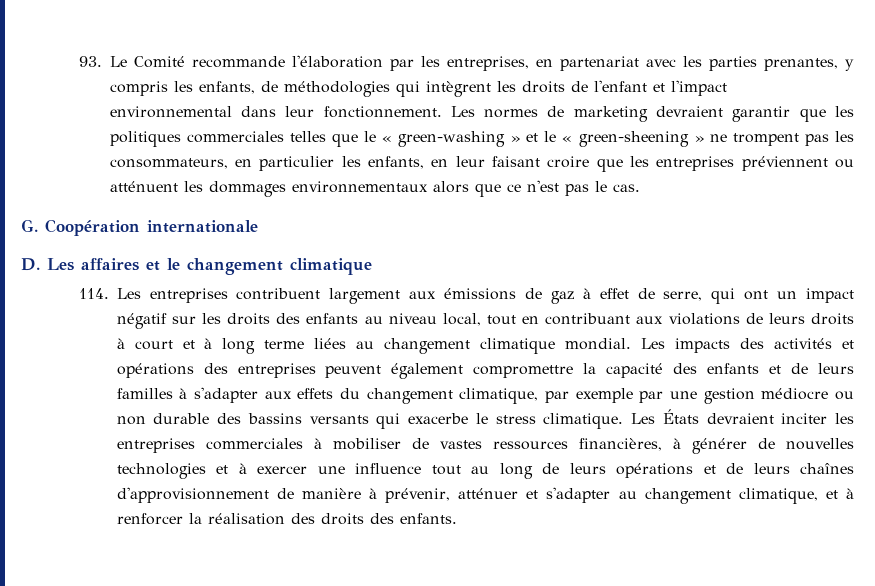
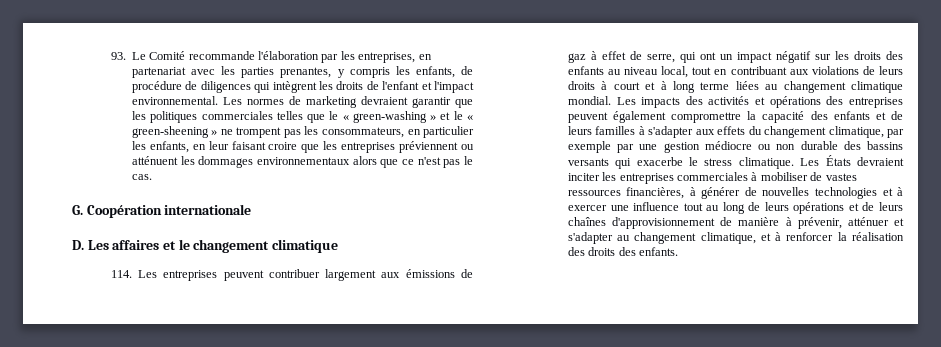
[283,81,390,97] méthodologies -> [131,81,251,93] procédure de diligences
[109,106,442,118] environnemental dans leur fonctionnement. -> [131,96,218,105] environnemental.
[236,288,321,300] contribuent -> [223,269,320,281] peuvent contribuer

